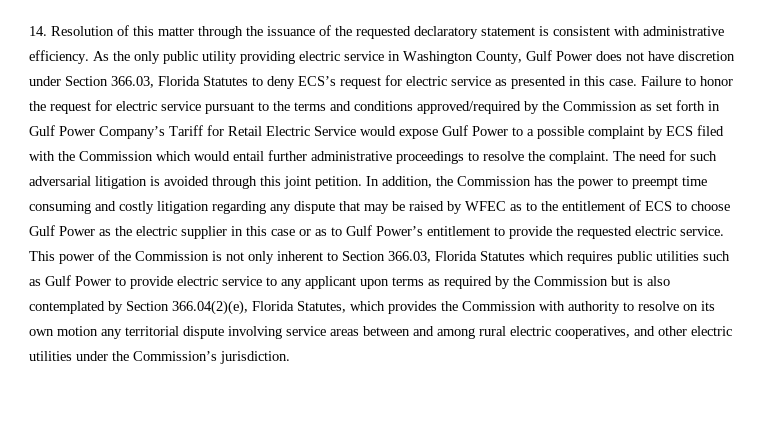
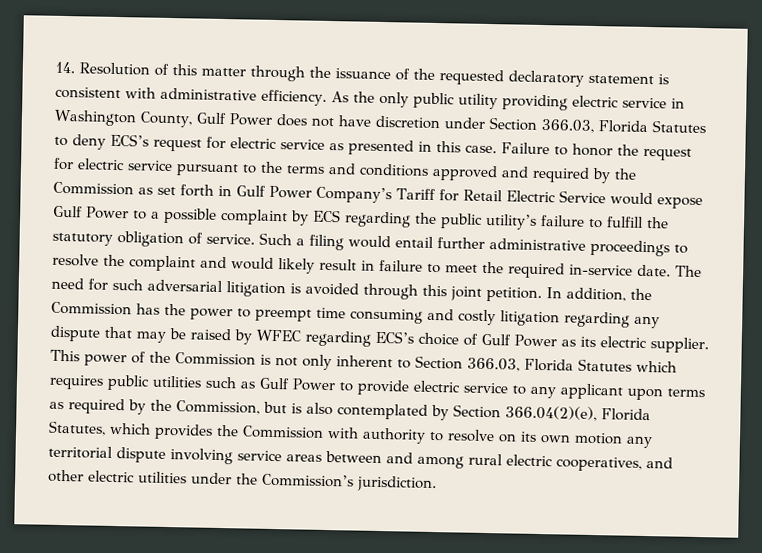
[417,101,521,114] approved/required -> [432,164,590,183] approved and required
[697,125,724,136] [29,151,191,161] filed with the Commission which -> [344,211,669,230] [52,231,344,251] regarding the public utility’s failure to fulfill the statutory obligation of service. Such a filing
[549,151,609,164] complaint. -> [129,255,671,279] complaint and would likely result in failure to meet the required in-service date.
[510,200,730,211] [29,225,724,239] as to the entitlement of ECS to choose Gulf Power as the electric supplier in this case or as to Gulf Power’s entitlement to provide the requested electric service. -> [305,330,709,354] regarding ECS’s choice of Gulf Power as its electric supplier.
[534,276,608,286] Commission -> [176,400,260,415] Commission,

